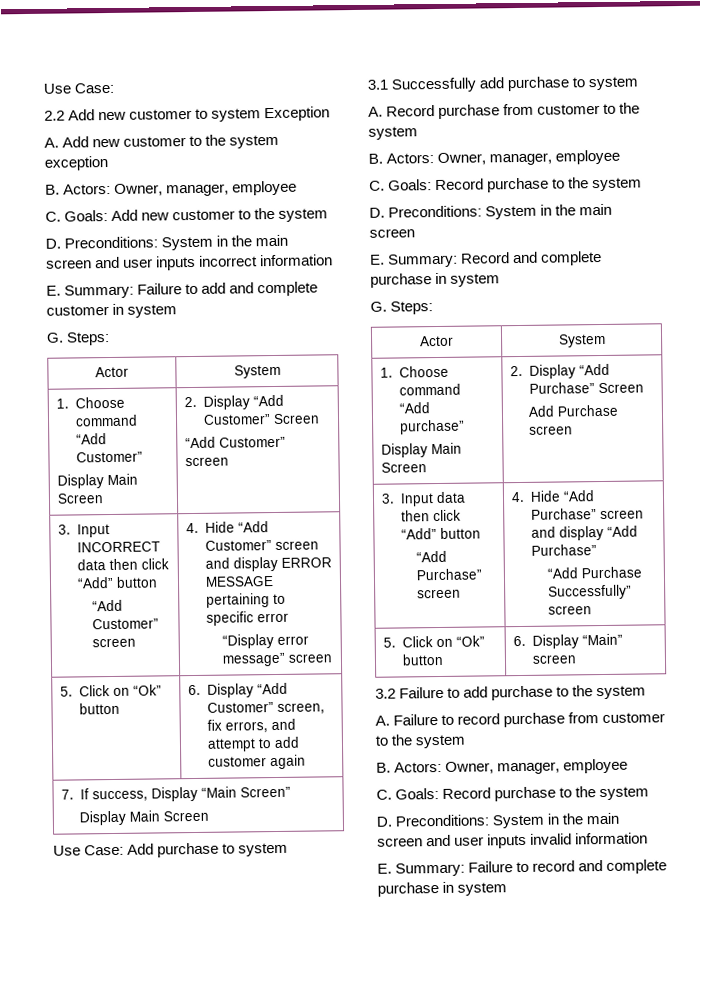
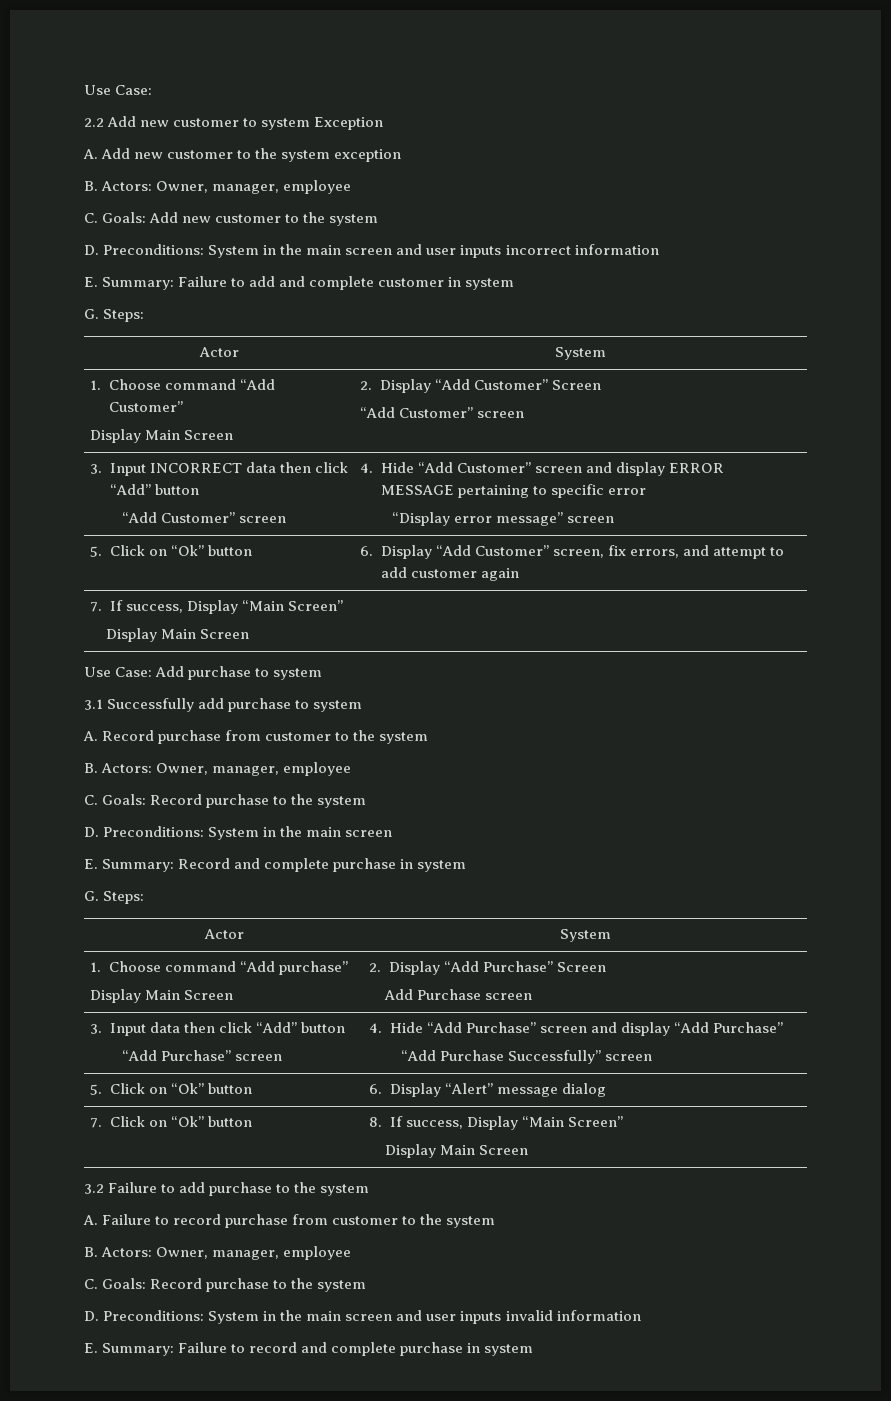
[581,633,623,646] [531,654,577,664] “Main” screen -> [444,1083,606,1097] [90,1116,252,1128] [369,1116,623,1130] [385,1144,529,1158] “Alert” message dialog // 7. Click on “Ok” button | 8. If success, Display “Main Screen” // Display Main Screen

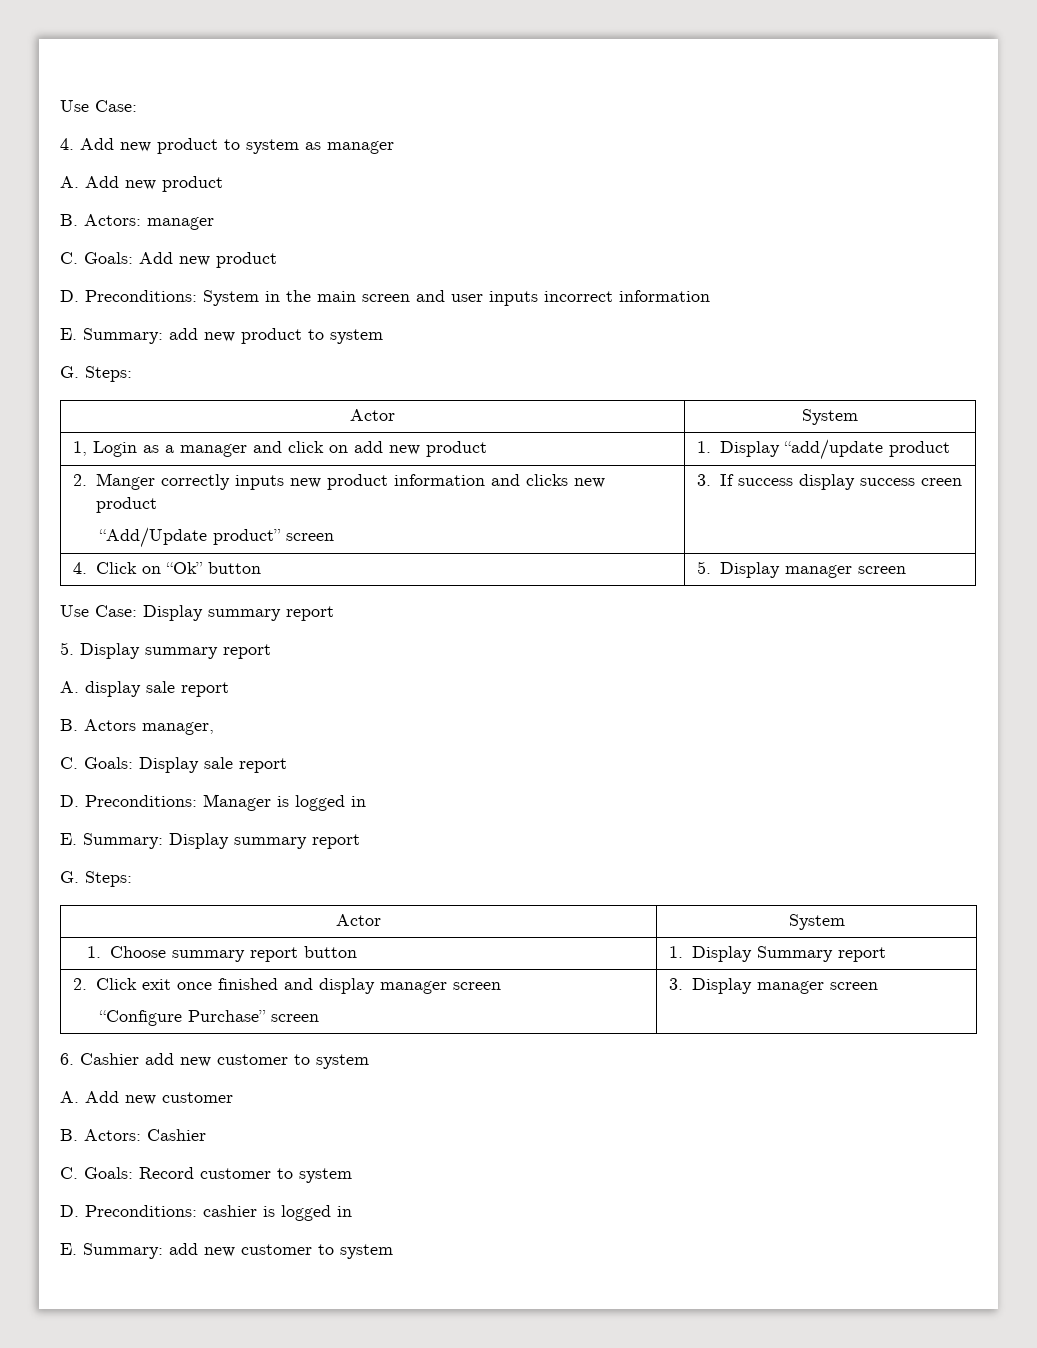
[84,116,384,130] [83,148,402,162] [84,180,352,194] 2.2 Add new customer to system Exception // A. Add new customer to the system exception // B. Actors: Owner, manager, employee -> [60,138,394,154] [60,176,223,192] [60,214,214,230] 4. Add new product to system as manager // A. Add new product // B. Actors: manager
[215,212,379,226] customer to the system -> [216,252,277,268] product
[178,276,515,290] [84,309,145,322] [199,347,239,357] [555,347,606,360] [90,379,275,390] [108,401,183,412] [90,429,234,443] [360,379,601,393] [360,407,525,418] [90,462,348,476] [109,484,199,495] [122,512,287,523] [360,462,724,476] [380,484,646,498] [392,512,615,526] [90,545,252,557] [360,545,785,559] [380,567,519,581] [90,600,343,614] [106,628,250,642] [84,666,323,680] [84,698,363,712] [83,730,429,744] [84,762,352,776] [84,794,367,808] [84,826,393,840] [84,858,467,872] [84,891,145,904] [203,929,244,939] [559,929,611,942] [90,961,348,975] [90,989,234,1003] [369,961,606,975] [384,989,533,1000] [90,1022,345,1036] [122,1050,283,1061] [369,1022,783,1036] [401,1050,653,1064] [90,1083,252,1095] [369,1083,606,1097] [90,1116,252,1128] [369,1116,623,1130] [385,1144,529,1158] [84,1182,370,1196] [83,1214,496,1228] [84,1246,352,1260] [84,1278,367,1292] [84,1310,641,1324] [84,1342,534,1356] Failure to add and complete customer in system // G. Steps: // Actor | System // 1. Choose command “Add Customer” // Display Main Screen | 2. Display “Add Customer” Screen // “Add Customer” screen // 3. Input INCORRECT data then click “Add” button // “Add Customer” screen | 4. Hide “Add Customer” screen and display ERROR MESSAGE pertaining to specific error // “Display error message” screen // 5. Click on “Ok” button | 6. Display “Add Customer” screen, fix errors, and attempt to add customer again // 7. If success, Display “Main Screen” // Display Main Screen // Use Case: Add purchase to system // 3.1 Successfully add purchase to system // A. Record purchase from customer to the system // B. Actors: Owner, manager, employee // C. Goals: Record purchase to the system // D. Preconditions: System in the main screen // E. Summary: Record and complete purchase in system // G. Steps: // Actor | System // 1. Choose command “Add purchase” // Display Main Screen | 2. Display “Add Purchase” Screen // Add Purchase screen // 3. Input data then click “Add” button // “Add Purchase” screen | 4. Hide “Add Purchase” screen and display “Add Purchase” // “Add Purchase Successfully” screen // 5. Click on “Ok” button | 6. Display “Alert” message dialog // 7. Click on “Ok” button | 8. If success, Display “Main Screen” // Display Main Screen // 3.2 Failure to add purchase to the system // A. Failure to record purchase from customer to the system // B. Actors: Owner, manager, employee // C. Goals: Record purchase to the system // D. Preconditions: System in the main screen and user inputs invalid information // E. Summary: Failure to record and complete purchase in system -> [169,328,383,344] [60,366,132,382] [350,409,395,421] [802,409,858,425] [73,441,488,457] [697,439,951,460] [73,473,606,490] [96,497,158,513] [99,527,335,548] [697,474,963,490] [73,562,262,574] [697,561,907,578] [60,605,334,621] [60,642,271,659] [60,681,229,697] [60,719,214,735] [60,757,287,773] [60,794,366,811] [60,833,360,849] [60,871,132,887] [336,914,381,926] [788,914,845,930] [86,946,357,962] [669,946,887,962] [73,978,502,994] [99,1010,320,1026] [669,978,879,994] [60,1053,369,1069] [60,1091,233,1105] [60,1129,206,1141] [60,1167,352,1183] [60,1205,352,1221] [60,1243,393,1259] add new product to system // G. Steps: // Actor | System // 1, Login as a manager and click on add new product | 1. Display “add/update product // 2. Manger correctly inputs new product information and clicks new product // “Add/Update product” screen | 3. If success display success creen // 4. Click on “Ok” button | 5. Display manager screen // Use Case: Display summary report // 5. Display summary report // A. display sale report // B. Actors manager, // C. Goals: Display sale report // D. Preconditions: Manager is logged in // E. Summary: Display summary report // G. Steps: // Actor | System // 1. Choose summary report button | 1. Display Summary report // 2. Click exit once finished and display manager screen // “Configure Purchase” screen | 3. Display manager screen // 6. Cashier add new customer to system // A. Add new customer // B. Actors: Cashier // C. Goals: Record customer to system // D. Preconditions: cashier is logged in // E. Summary: add new customer to system

